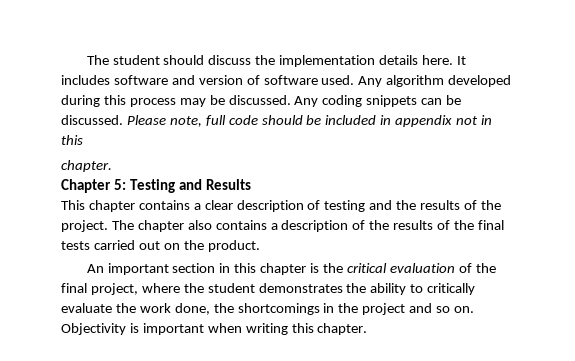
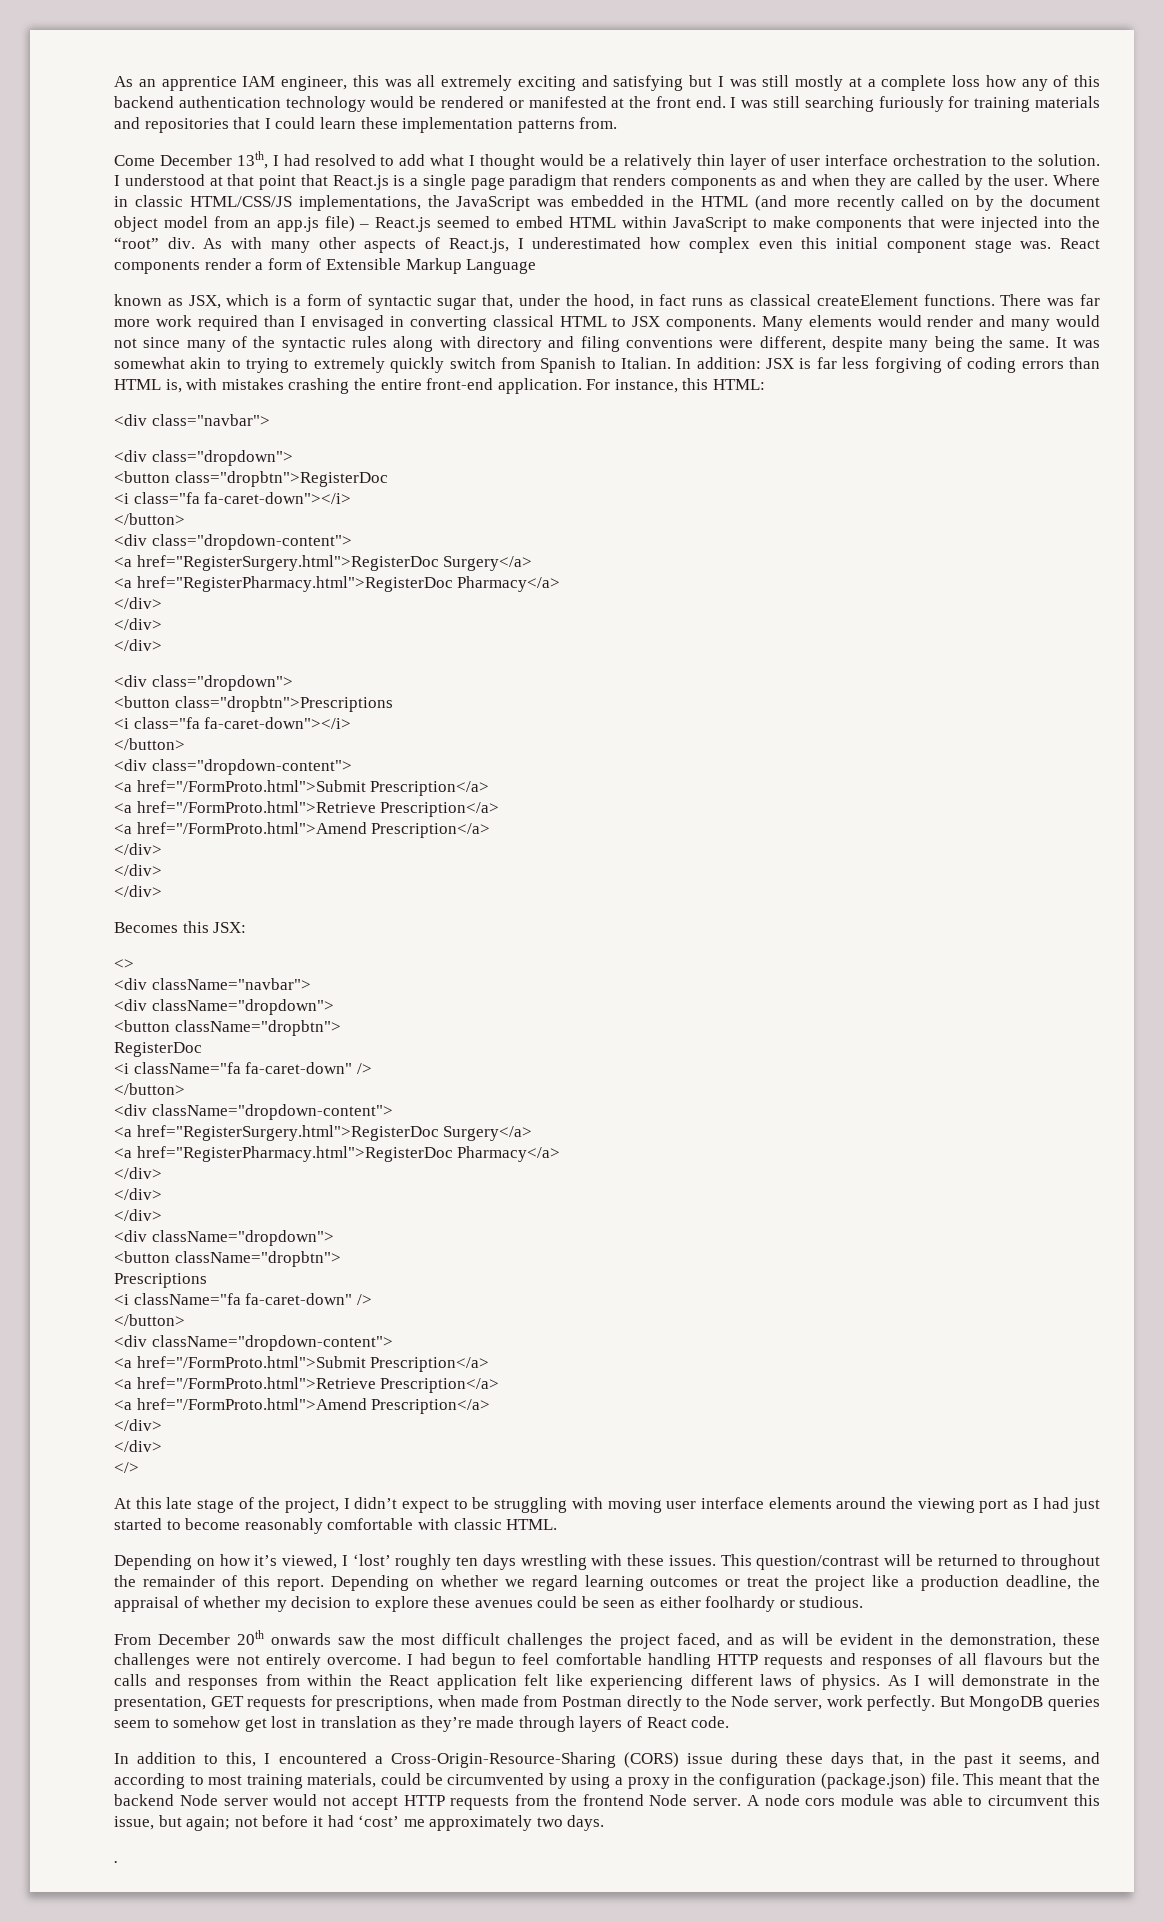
[86,55,466,67] [61,75,512,87] [61,95,462,107] [61,115,493,127] [61,135,83,145] [61,160,112,172] [61,179,251,193] [61,200,501,212] [61,220,504,232] [61,240,260,252] [86,263,496,275] [61,283,476,295] [61,303,475,315] [61,323,368,335] The student should discuss the implementation details here. It includes software and version of software used. Any algorithm developed during this process may be discussed. Any coding snippets can be discussed. Please note, full code should be included in appendix not in this // chapter. // Chapter 5: Testing and Results // This chapter contains a clear description of testing and the results of the project. The chapter also contains a description of the results of the final tests carried out on the product. // An important section in this chapter is the critical evaluation of the final project, where the student demonstrates the ability to critically evaluate the work done, the shortcomings in the project and so on. Objectivity is important when writing this chapter. -> [114,75,1100,91] [114,96,1100,112] [114,117,618,133] [114,151,1100,170] [114,174,1100,190] [114,195,1101,211] [114,216,1101,232] [114,237,1100,253] [114,258,537,274] [114,294,1101,310] [114,315,1101,331] [114,336,1100,352] [114,357,1101,373] [114,378,766,394] [114,414,270,426] [114,450,293,466] [114,471,388,487] [114,492,352,504] [114,513,185,525] [114,534,352,550] [114,555,533,571] [114,576,561,592] [114,597,162,609] [114,618,162,630] [114,639,162,651] [114,675,293,691] [114,696,393,712] [114,717,352,729] [114,738,185,750] [114,759,352,775] [114,780,490,796] [114,801,500,817] [114,822,491,838] [114,843,162,855] [114,864,162,876] [114,885,162,897] [114,921,247,933] [114,959,134,969] [114,978,311,990] [114,999,334,1015] [114,1020,341,1036] [114,1042,202,1057] [114,1062,372,1074] [114,1083,185,1095] [114,1104,393,1120] [114,1125,533,1141] [114,1146,561,1162] [114,1167,162,1179] [114,1188,162,1200] [114,1209,162,1221] [114,1230,334,1246] [114,1251,341,1267] [114,1273,207,1288] [114,1293,372,1305] [114,1314,185,1326] [114,1335,393,1351] [114,1356,490,1372] [114,1377,500,1393] [114,1398,491,1414] [114,1419,162,1431] [114,1440,162,1452] [114,1462,139,1473] [114,1497,1100,1513] [114,1518,558,1534] [114,1554,1100,1570] [114,1575,1101,1591] [114,1596,864,1612] [114,1630,1100,1649] [114,1653,1100,1669] [114,1674,1100,1690] [114,1695,1100,1711] [114,1716,730,1732] [114,1752,1100,1768] [114,1773,1101,1789] [114,1794,1100,1810] [114,1815,605,1831] [114,1861,118,1863] As an apprentice IAM engineer, this was all extremely exciting and satisfying but I was still mostly at a complete loss how any of this backend authentication technology would be rendered or manifested at the front end. I was still searching furiously for training materials and repositories that I could learn these implementation patterns from. // Come December 13th, I had resolved to add what I thought would be a relatively thin layer of user interface orchestration to the solution. I understood at that point that React.js is a single page paradigm that renders components as and when they are called by the user. Where in classic HTML/CSS/JS implementations, the JavaScript was embedded in the HTML (and more recently called on by the document object model from an app.js file) – React.js seemed to embed HTML within JavaScript to make components that were injected into the “root” div. As with many other aspects of React.js, I underestimated how complex even this initial component stage was. React components render a form of Extensible Markup Language // known as JSX, which is a form of syntactic sugar that, under the hood, in fact runs as classical createElement functions. There was far more work required than I envisaged in converting classical HTML to JSX components. Many elements would render and many would not since many of the syntactic rules along with directory and filing conventions were different, despite many being the same. It was somewhat akin to trying to extremely quickly switch from Spanish to Italian. In addition: JSX is far less forgiving of coding errors than HTML is, with mistakes crashing the entire front-end application. For instance, this HTML: // <div class="navbar"> // <div class="dropdown"> // <button class="dropbtn">RegisterDoc // <i class="fa fa-caret-down"></i> // </button> // <div class="dropdown-content"> // <a href="RegisterSurgery.html">RegisterDoc Surgery</a> // <a href="RegisterPharmacy.html">RegisterDoc Pharmacy</a> // </div> // </div> // </div> // <div class="dropdown"> // <button class="dropbtn">Prescriptions // <i class="fa fa-caret-down"></i> // </button> // <div class="dropdown-content"> // <a href="/FormProto.html">Submit Prescription</a> // <a href="/FormProto.html">Retrieve Prescription</a> // <a href="/FormProto.html">Amend Prescription</a> // </div> // </div> // </div> // Becomes this JSX: // <> // <div className="navbar"> // <div className="dropdown"> // <button className="dropbtn"> // RegisterDoc // <i className="fa fa-caret-down" /> // </button> // <div className="dropdown-content"> // <a href="RegisterSurgery.html">RegisterDoc Surgery</a> // <a href="RegisterPharmacy.html">RegisterDoc Pharmacy</a> // </div> // </div> // </div> // <div className="dropdown"> // <button className="dropbtn"> // Prescriptions // <i className="fa fa-caret-down" /> // </button> // <div className="dropdown-content"> // <a href="/FormProto.html">Submit Prescription</a> // <a href="/FormProto.html">Retrieve Prescription</a> // <a href="/FormProto.html">Amend Prescription</a> // </div> // </div> // </> // At this late stage of the project, I didn’t expect to be struggling with moving user interface elements around the viewing port as I had just started to become reasonably comfortable with classic HTML. // Depending on how it’s viewed, I ‘lost’ roughly ten days wrestling with these issues. This question/contrast will be returned to throughout the remainder of this report. Depending on whether we regard learning outcomes or treat the project like a production deadline, the appraisal of whether my decision to explore these avenues could be seen as either foolhardy or studious. // From December 20th onwards saw the most difficult challenges the project faced, and as will be evident in the demonstration, these challenges were not entirely overcome. I had begun to feel comfortable handling HTTP requests and responses of all flavours but the calls and responses from within the React application felt like experiencing different laws of physics. As I will demonstrate in the presentation, GET requests for prescriptions, when made from Postman directly to the Node server, work perfectly. But MongoDB queries seem to somehow get lost in translation as they’re made through layers of React code. // In addition to this, I encountered a Cross-Origin-Resource-Sharing (CORS) issue during these days that, in the past it seems, and according to most training materials, could be circumvented by using a proxy in the configuration (package.json) file. This meant that the backend Node server would not accept HTTP requests from the frontend Node server. A node cors module was able to circumvent this issue, but again; not before it had ‘cost’ me approximately two days. // .

